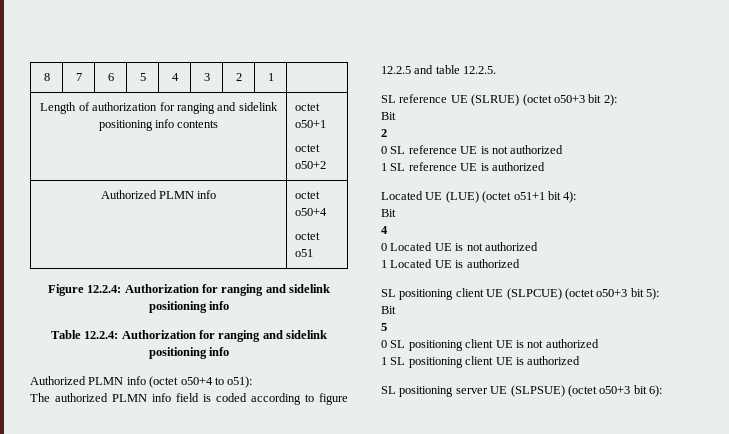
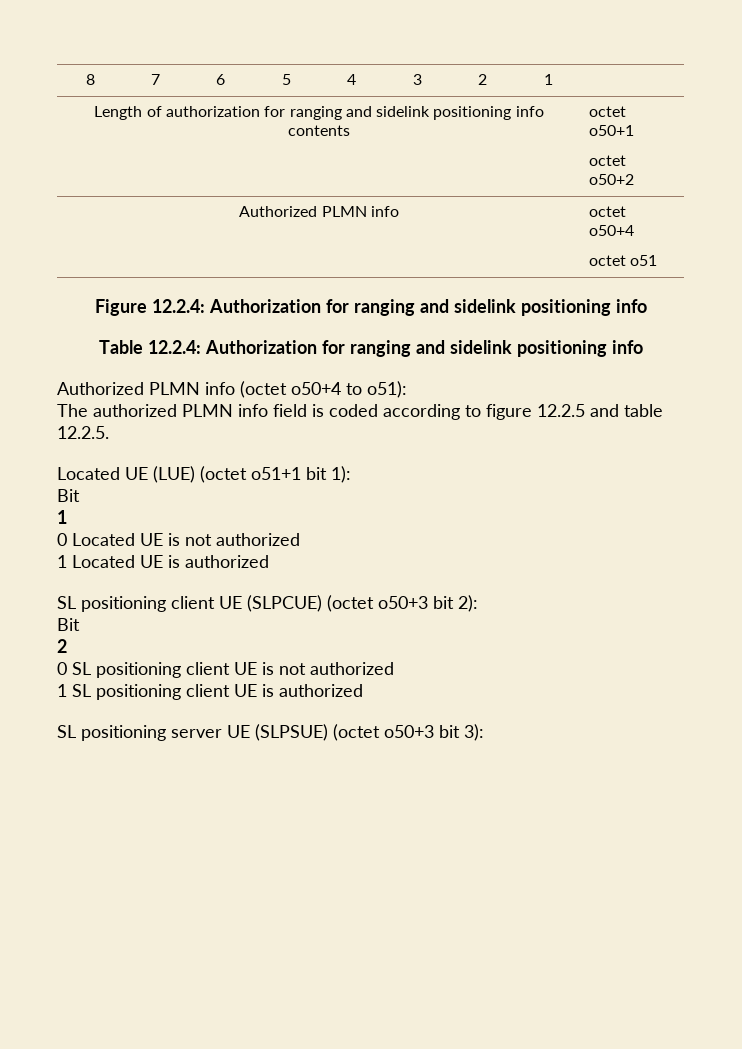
[381,94,617,106] [381,112,396,120] [381,129,387,137] [381,145,564,154] [381,162,545,171] // SL reference UE (SLRUE) (octet o50+3 bit 2): // Bit // 2 // 0 SL reference UE is not authorized // 1 SL reference UE is authorized -> (109, 432) none
[563,191,577,203] [381,209,396,217] [381,226,388,234] 4): // Bit // 4 -> [331,466,351,483] [57,489,80,502] [57,510,67,524] 1): // Bit // 1
[646,288,659,300] [381,306,396,314] [381,323,387,331] 5): // Bit // 5 -> [458,595,478,612] [57,618,80,631] [57,639,67,653] 2): // Bit // 2
[649,385,662,397] 6): -> [464,724,484,741] 3):

